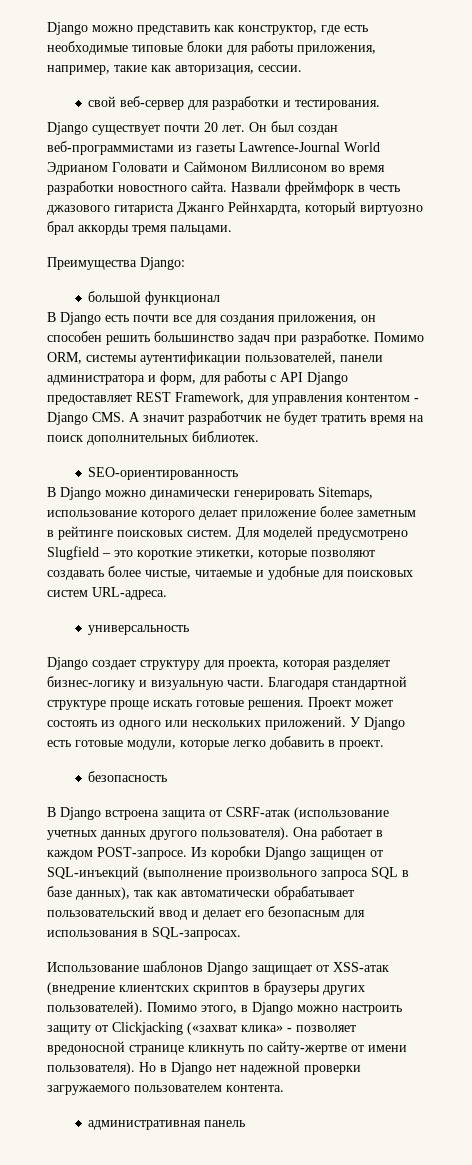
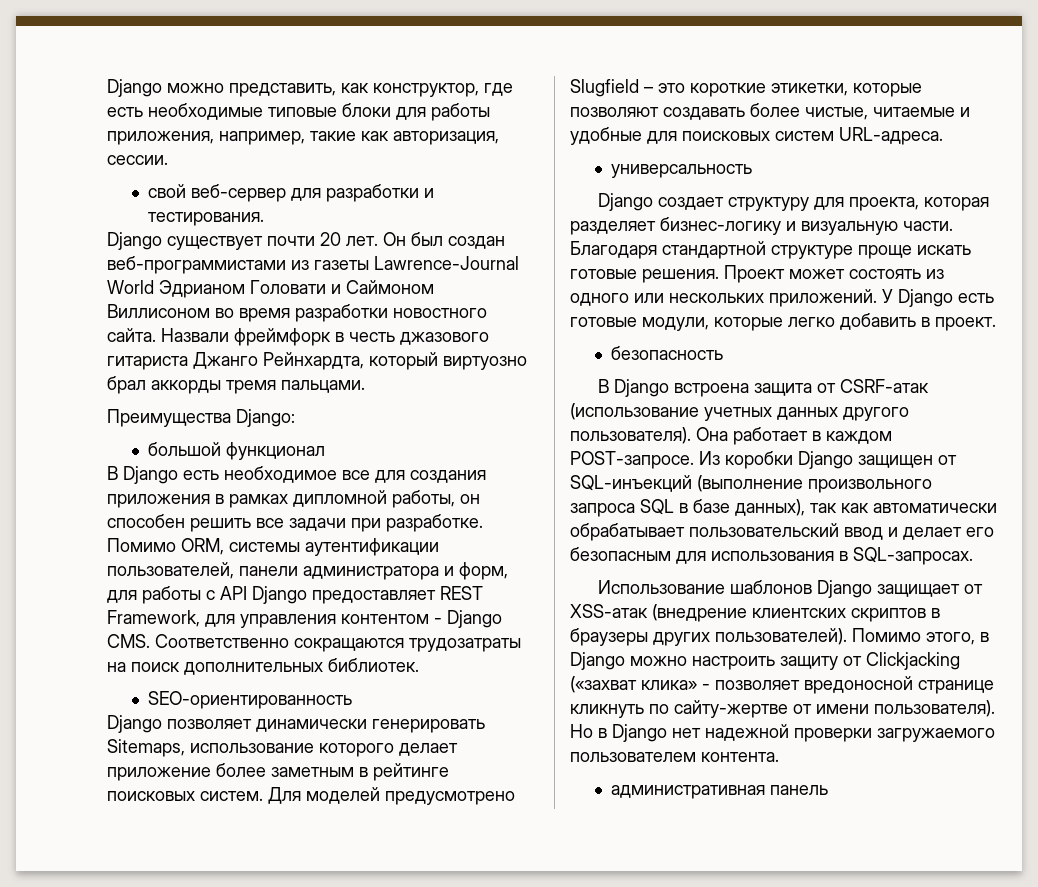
[47,22,210,35] Django можно представить -> [107,79,336,97] Django можно представить,
[133,315,169,322] почти -> [224,466,337,483] необходимое
[278,315,357,325] приложения, -> [107,490,455,508] приложения в рамках дипломной работы,
[154,331,270,345] большинство задач -> [256,518,346,531] все задачи
[129,411,406,425] А значит разработчик не будет тратить время -> [155,634,521,652] Соответственно сокращаются трудозатраты
[47,487,146,500] В Django можно -> [107,715,252,733] Django позволяет

